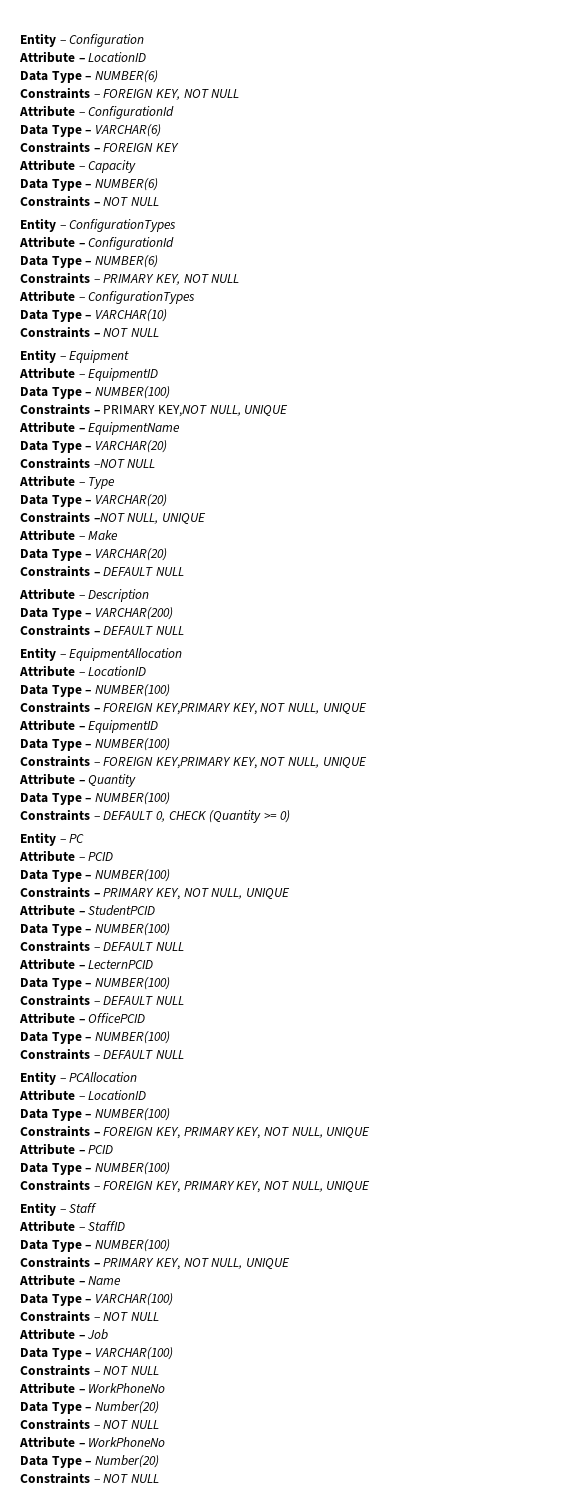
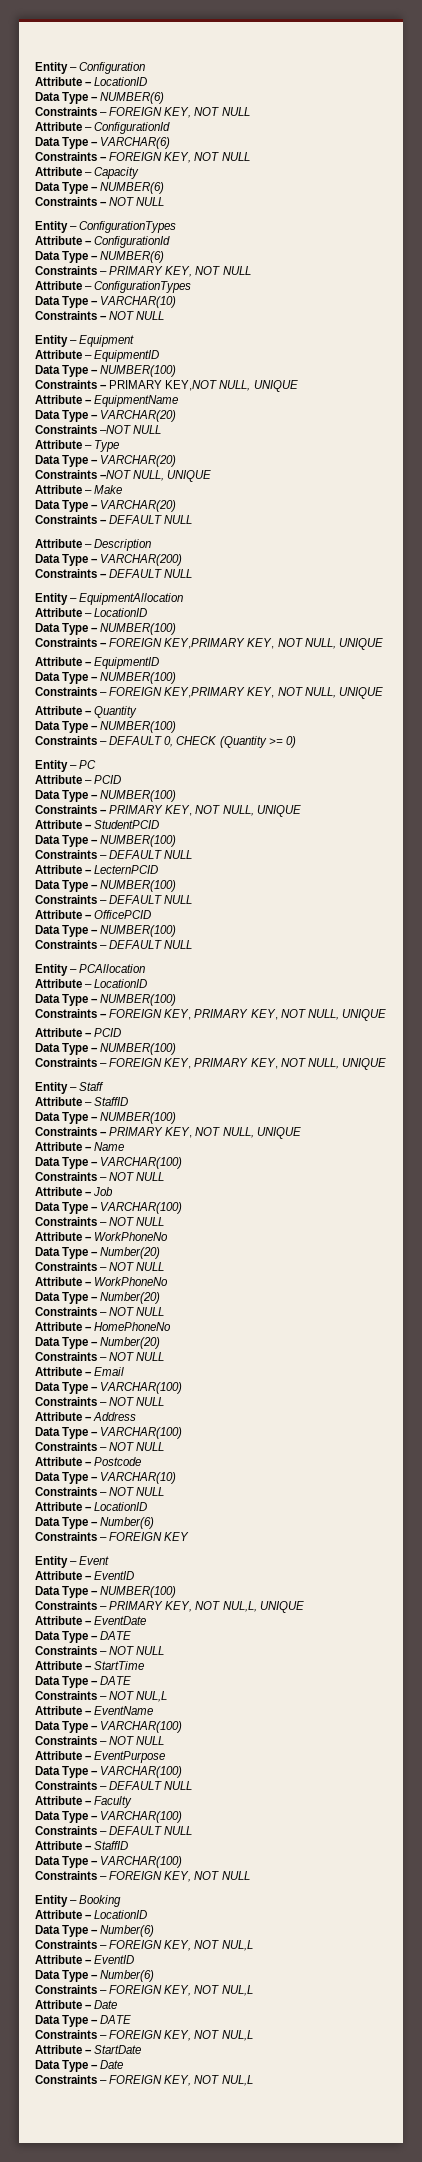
[155,143,179,152] KEY -> [164,152,250,163] KEY, NOT NULL
(159, 1478) none -> [35,1322,172,1331] [35,1337,161,1349] [35,1352,165,1361] [35,1367,125,1376] [35,1382,183,1394] [35,1397,165,1406] [35,1412,137,1421] [35,1427,183,1439] [35,1442,165,1451] [35,1457,142,1466] [35,1472,177,1484] [35,1487,165,1496] [35,1502,148,1511] [35,1517,155,1529] [35,1532,190,1541] [35,1556,110,1568] [35,1571,135,1580] [35,1586,177,1598] [35,1601,304,1613] [35,1616,147,1625] [35,1631,132,1643] [35,1646,165,1655] [35,1661,145,1670] [35,1676,132,1688] [35,1691,168,1702] [35,1706,154,1715] [35,1721,183,1733] [35,1736,165,1745] [35,1751,166,1763] [35,1766,183,1778] [35,1781,193,1790] [35,1796,133,1808] [35,1811,183,1823] [35,1826,193,1835] [35,1841,129,1850] [35,1856,183,1868] [35,1871,250,1882] [35,1895,122,1907] [35,1910,148,1919] [35,1925,155,1937] [35,1940,253,1951] [35,1955,135,1964] [35,1970,155,1982] [35,1985,253,1996] [35,2000,118,2009] [35,2015,132,2027] [35,2030,253,2041] [35,2045,142,2054] [35,2060,124,2072] [35,2075,253,2086] // Attribute – HomePhoneNo // Data Type – Number(20) // Constraints – NOT NULL // Attribute – Email // Data Type – VARCHAR(100) // Constraints – NOT NULL // Attribute – Address // Data Type – VARCHAR(100) // Constraints – NOT NULL // Attribute – Postcode // Data Type – VARCHAR(10) // Constraints – NOT NULL // Attribute – LocationID // Data Type – Number(6) // Constraints – FOREIGN KEY // Entity – Event // Attribute – EventID // Data Type – NUMBER(100) // Constraints – PRIMARY KEY, NOT NUL,L, UNIQUE // Attribute – EventDate // Data Type – DATE // Constraints – NOT NULL // Attribute – StartTime // Data Type – DATE // Constraints – NOT NUL,L // Attribute – EventName // Data Type – VARCHAR(100) // Constraints – NOT NULL // Attribute – EventPurpose // Data Type – VARCHAR(100) // Constraints – DEFAULT NULL // Attribute – Faculty // Data Type – VARCHAR(100) // Constraints – DEFAULT NULL // Attribute – StaffID // Data Type – VARCHAR(100) // Constraints – FOREIGN KEY, NOT NULL // Entity – Booking // Attribute – LocationID // Data Type – Number(6) // Constraints – FOREIGN KEY, NOT NUL,L // Attribute – EventID // Data Type – Number(6) // Constraints – FOREIGN KEY, NOT NUL,L // Attribute – Date // Data Type – DATE // Constraints – FOREIGN KEY, NOT NUL,L // Attribute – StartDate // Data Type – Date // Constraints – FOREIGN KEY, NOT NUL,L

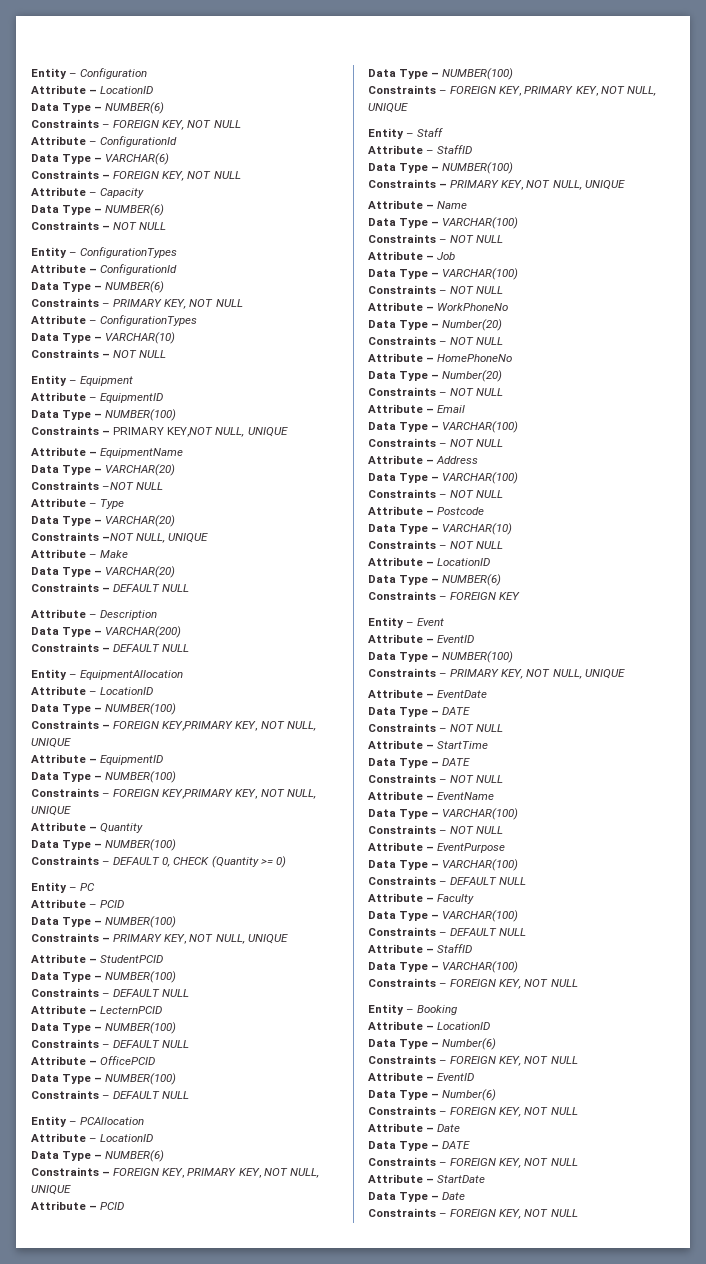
[100,994,177,1006] NUMBER(100) -> [105,1150,165,1162] NUMBER(6)
[35,1277,169,1286] [35,1292,161,1304] [35,1307,165,1316] // Attribute – WorkPhoneNo // Data Type – Number(20) // Constraints – NOT NULL -> (504, 341) none
[100,1517,155,1529] Number(6) -> [442,574,502,586] NUMBER(6)
[222,1601,257,1612] NUL,L, -> [552,669,582,679] NULL,
[136,1691,168,1702] NUL,L -> [476,775,504,783] NULL
[221,1940,253,1951] NUL,L -> [550,1056,578,1064] NULL
[221,1985,253,1996] NUL,L -> [550,1107,578,1115] NULL
[221,2030,253,2041] NUL,L -> [550,1158,578,1166] NULL
[221,2075,253,2086] NUL,L -> [550,1209,578,1217] NULL

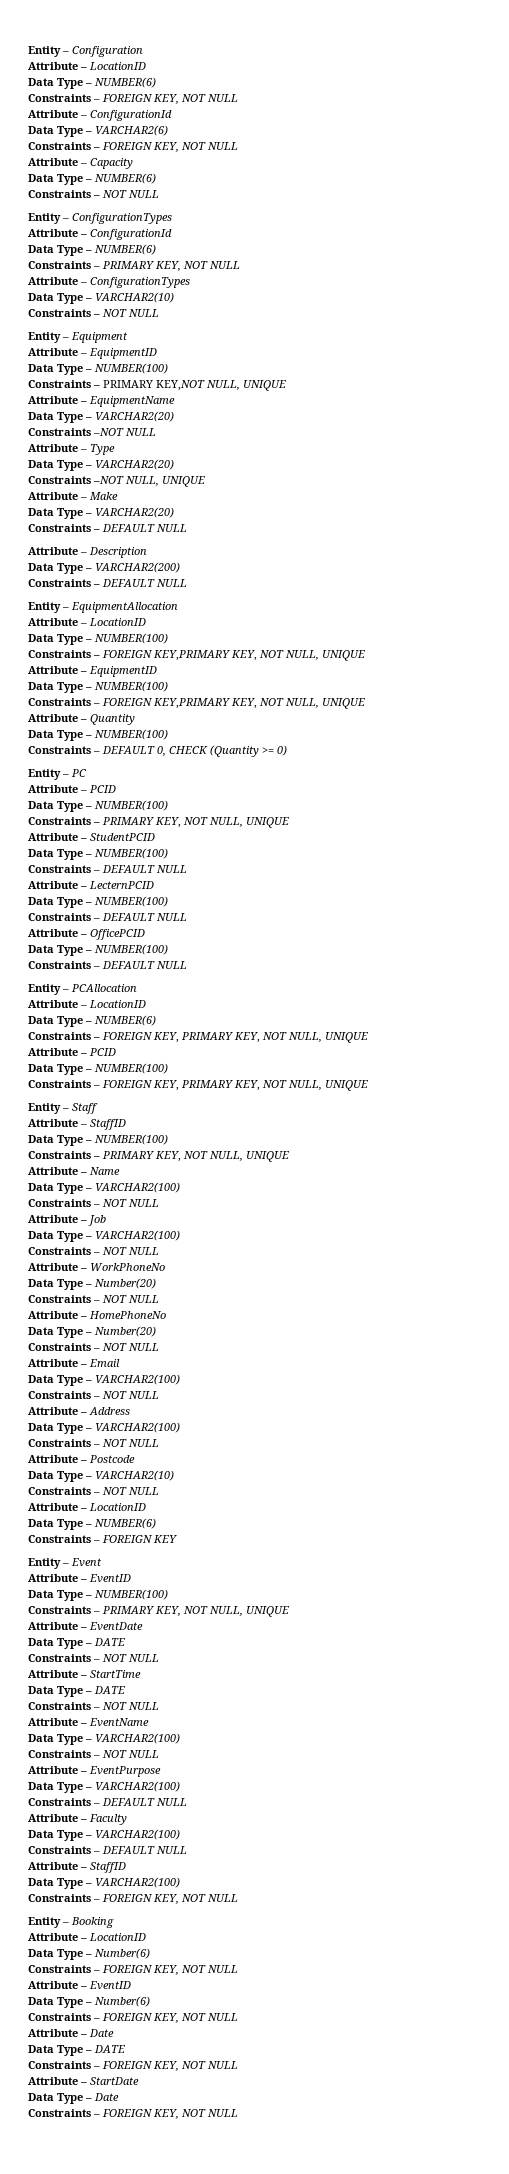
[105,153,170,165] VARCHAR(6) -> [95,125,168,136] VARCHAR2(6)
[105,332,176,344] VARCHAR(10) -> [95,292,174,303] VARCHAR2(10)
[105,464,176,476] VARCHAR(20) -> [95,411,174,422] VARCHAR2(20)
[105,515,176,527] VARCHAR(20) -> [95,459,174,470] VARCHAR2(20)
[105,566,176,578] VARCHAR(20) -> [95,507,174,518] VARCHAR2(20)
[105,626,182,638] VARCHAR(200) -> [95,562,180,573] VARCHAR2(200)
[442,217,519,229] VARCHAR(100) -> [95,1182,180,1193] VARCHAR2(100)
[442,268,519,280] VARCHAR(100) -> [95,1230,180,1241] VARCHAR2(100)
[442,421,519,433] VARCHAR(100) -> [95,1374,180,1385] VARCHAR2(100)
[442,472,519,484] VARCHAR(100) -> [95,1422,180,1433] VARCHAR2(100)
[442,523,513,535] VARCHAR(10) -> [95,1470,174,1481] VARCHAR2(10)
[442,808,519,820] VARCHAR(100) -> [95,1733,180,1744] VARCHAR2(100)
[442,859,519,871] VARCHAR(100) -> [95,1781,180,1792] VARCHAR2(100)
[442,910,519,922] VARCHAR(100) -> [95,1829,180,1840] VARCHAR2(100)
[442,961,519,973] VARCHAR(100) -> [95,1877,180,1888] VARCHAR2(100)

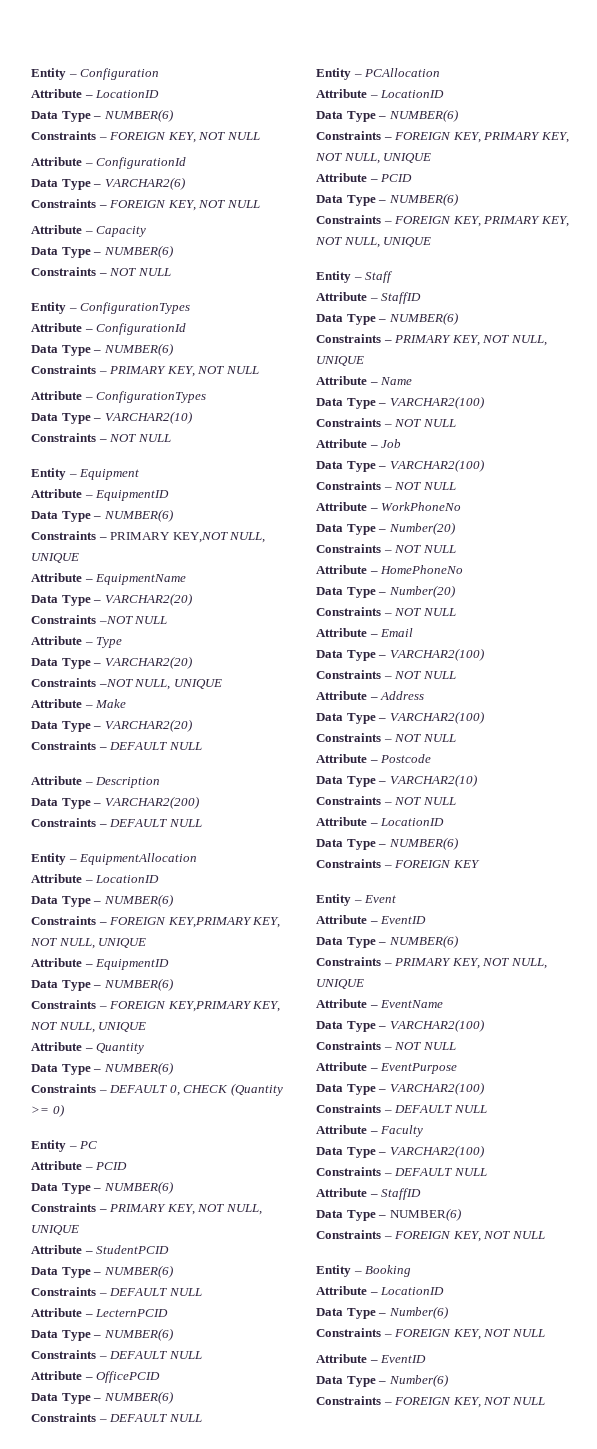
[94,363,168,374] NUMBER(100) -> [103,509,173,522] NUMBER(6)
[94,633,168,644] NUMBER(100) -> [103,894,173,907] NUMBER(6)
[94,681,168,692] NUMBER(100) -> [103,978,173,991] NUMBER(6)
[94,729,168,740] NUMBER(100) -> [103,1062,173,1075] NUMBER(6)
[94,800,168,811] NUMBER(100) -> [103,1181,173,1194] NUMBER(6)
[94,848,168,859] NUMBER(100) -> [103,1265,173,1278] NUMBER(6)
[94,896,168,907] NUMBER(100) -> [103,1328,173,1341] NUMBER(6)
[94,944,168,955] NUMBER(100) -> [103,1391,173,1404] NUMBER(6)
[94,1063,168,1074] NUMBER(100) -> [388,193,458,206] NUMBER(6)
[94,1134,168,1145] NUMBER(100) -> [388,312,458,325] NUMBER(6)
[94,1589,168,1600] [28,1606,289,1617] [28,1622,143,1631] [28,1638,125,1649] [28,1654,159,1662] [28,1670,141,1678] [28,1686,125,1697] [28,1702,159,1710] NUMBER(100) // Constraints – PRIMARY KEY, NOT NULL, UNIQUE // Attribute – EventDate // Data Type – DATE // Constraints – NOT NULL // Attribute – StartTime // Data Type – DATE // Constraints – NOT NULL -> [388,935,458,948] [316,957,547,969] [316,979,364,989] NUMBER(6) // Constraints – PRIMARY KEY, NOT NULL, UNIQUE
[95,1877,180,1888] VARCHAR2(100) -> [389,1208,461,1221] NUMBER(6)
[28,2029,114,2037] [28,2045,125,2056] [28,2061,238,2072] [28,2077,139,2085] [28,2093,119,2104] [28,2109,238,2120] // Attribute – Date // Data Type – DATE // Constraints – FOREIGN KEY, NOT NULL // Attribute – StartDate // Data Type – Date // Constraints – FOREIGN KEY, NOT NULL -> (545, 1401) none

